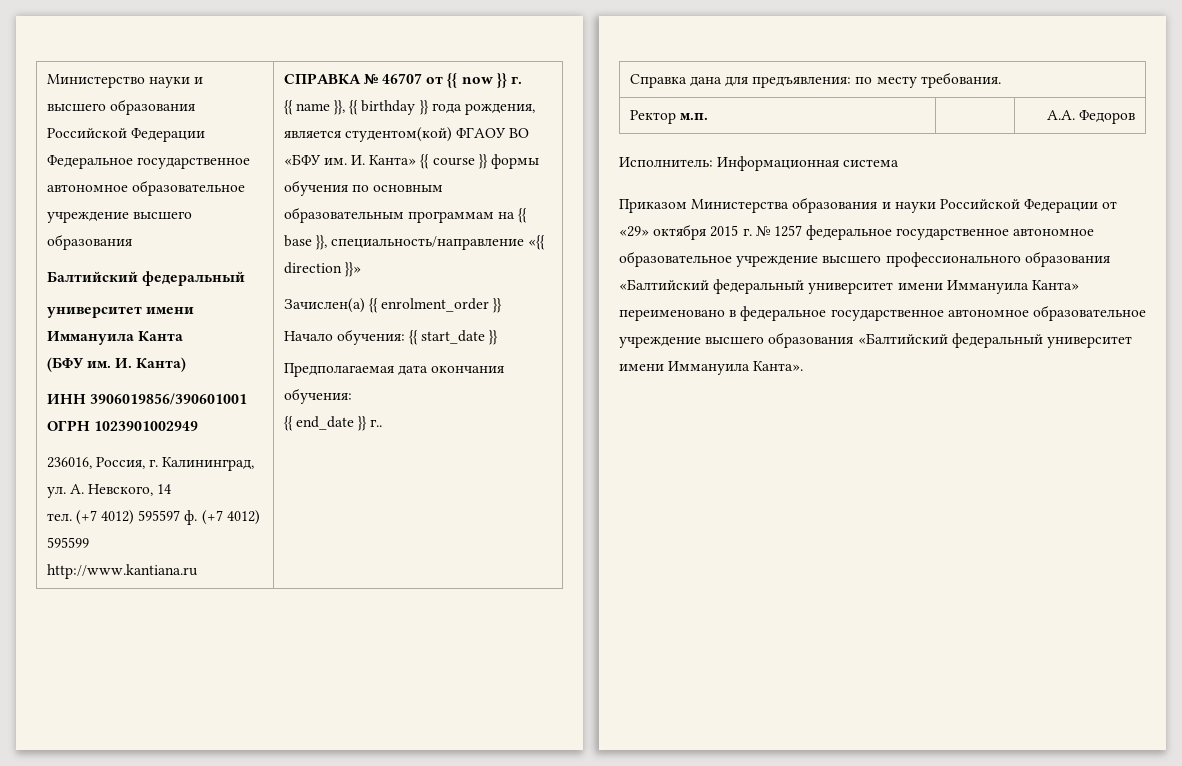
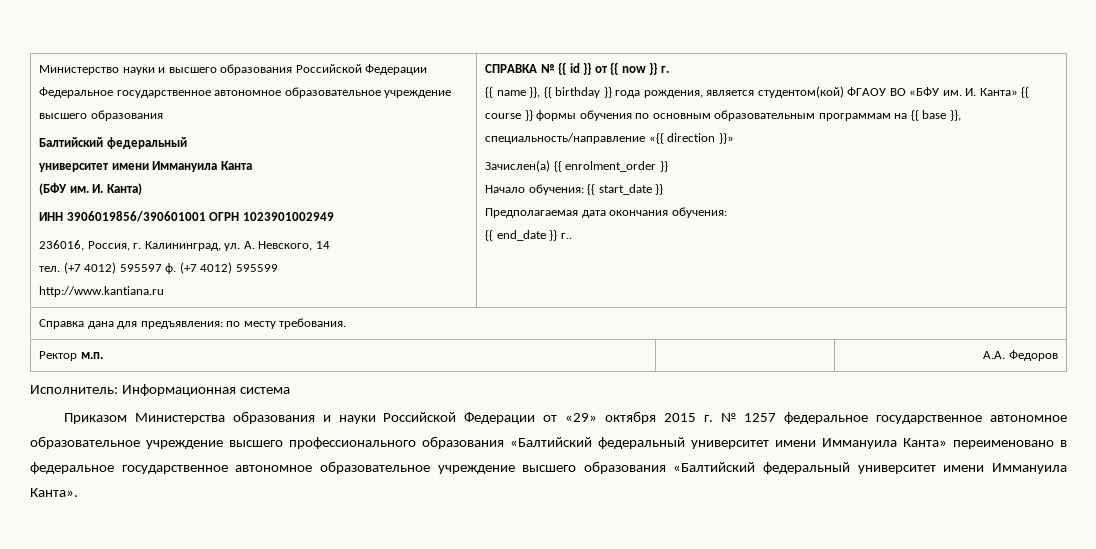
[382,73,423,84] 46707 -> [558,62,592,75] {{ id }}

